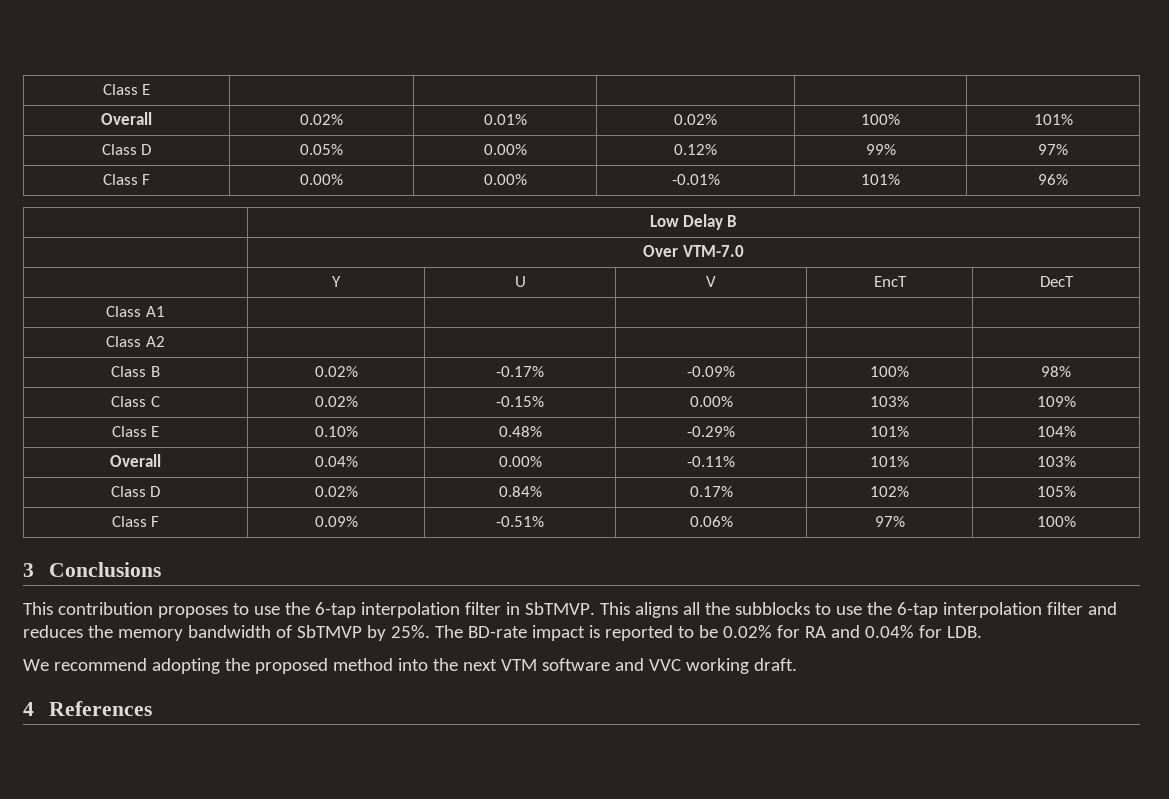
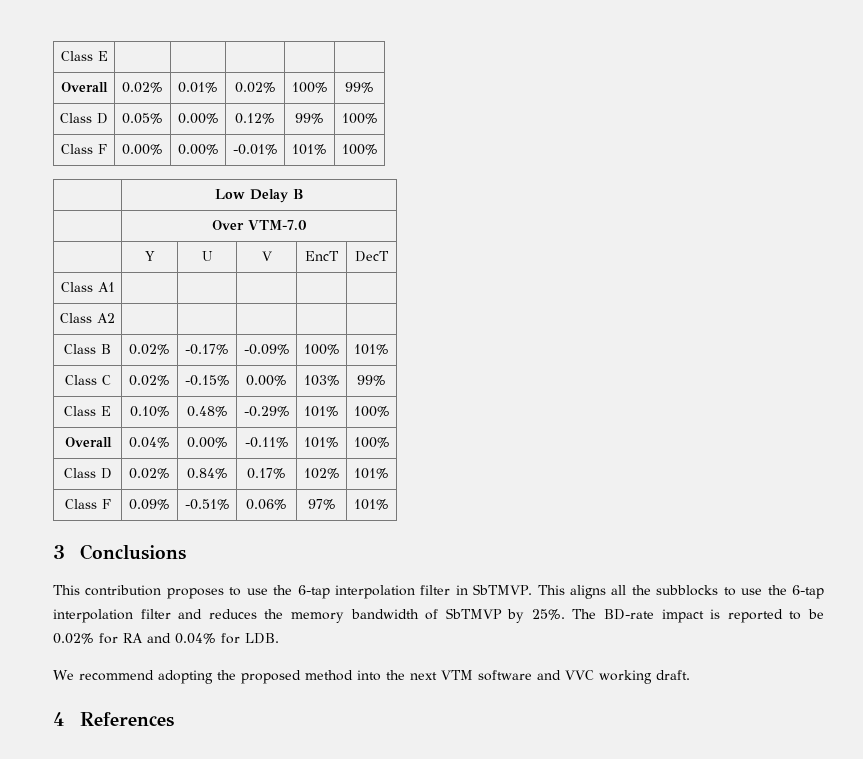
[1033,114,1073,125] 101% -> [345,82,374,93] 99%
[1038,144,1068,155] 97% -> [341,113,378,124] 100%
[1038,174,1068,185] 96% -> [341,144,378,155] 100%
[1041,366,1071,377] 98% -> [354,344,389,355] 101%
[1036,396,1076,407] 109% -> [357,375,386,386] 99%
[1036,426,1076,437] 104% -> [353,406,390,417] 100%
[1036,456,1076,467] 103% -> [353,437,390,448] 100%
[1036,486,1076,497] 105% -> [354,468,389,479] 101%
[1036,516,1076,527] 100% -> [354,499,389,510] 101%

